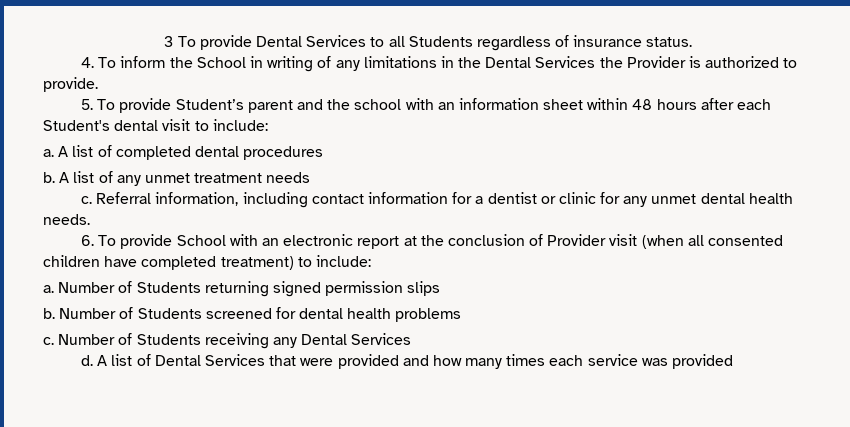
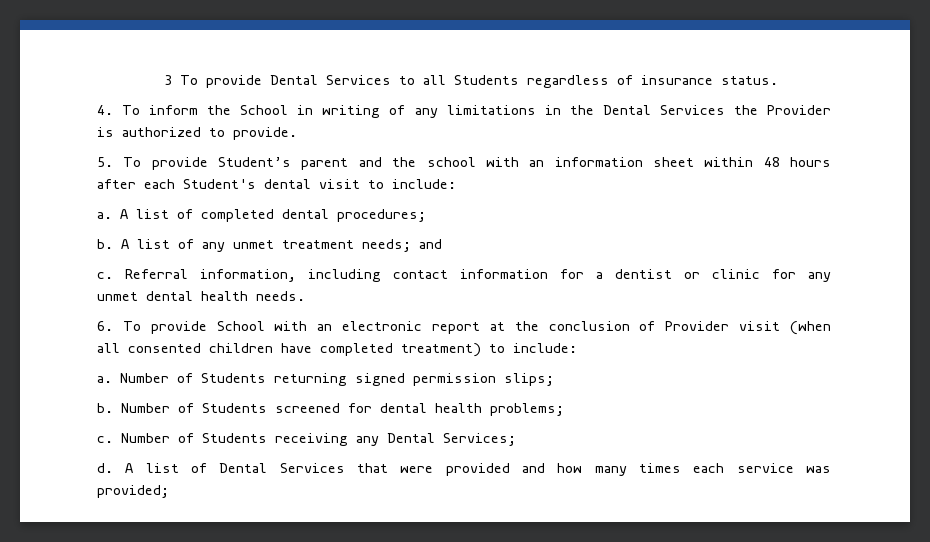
[243,146,324,160] procedures -> [337,209,426,222] procedures;
[266,172,311,183] needs -> [362,239,442,252] needs; and
[407,281,441,296] slips -> [504,373,554,386] slips;
[395,308,462,322] problems -> [490,403,564,416] problems;
[351,333,412,345] Services -> [443,433,516,446] Services;
[671,354,733,369] provided -> [97,485,169,498] provided;

